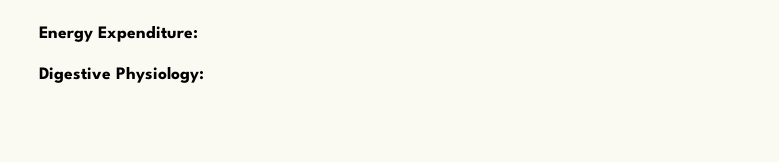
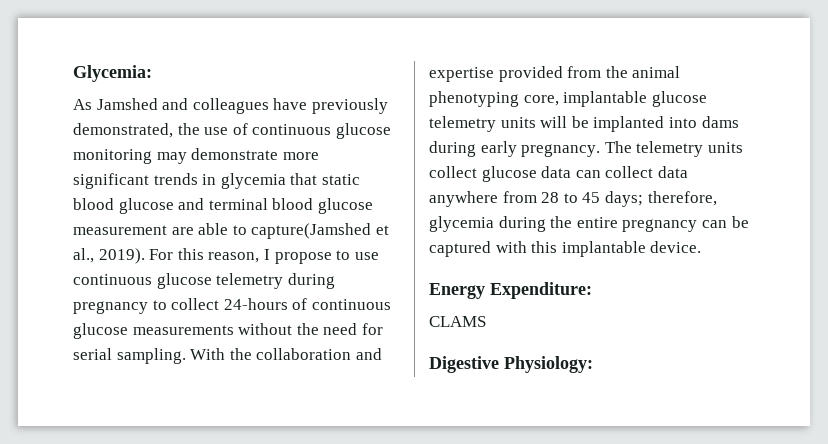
(39, 34) none -> [73,65,152,82] [73,98,388,114] [73,123,391,139] [73,148,319,164] [73,173,360,189] [73,198,373,214] [73,223,389,239] [73,248,379,264] [73,273,335,289] [73,298,391,314] [73,323,383,339] [73,348,382,364] [429,66,681,82] [429,91,707,107] [429,116,739,132] [429,141,743,157] [429,166,688,182] [429,191,717,207] [429,216,749,232] [429,241,702,257] Glycemia: // As Jamshed and colleagues have previously demonstrated, the use of continuous glucose monitoring may demonstrate more significant trends in glycemia that static blood glucose and terminal blood glucose measurement are able to capture(Jamshed et al., 2019). For this reason, I propose to use continuous glucose telemetry during pregnancy to collect 24-hours of continuous glucose measurements without the need for serial sampling. With the collaboration and expertise provided from the animal phenotyping core, implantable glucose telemetry units will be implanted into dams during early pregnancy. The telemetry units collect glucose data can collect data anywhere from 28 to 45 days; therefore, glycemia during the entire pregnancy can be captured with this implantable device. //
(198, 33) none -> [429,316,486,327] // CLAMS

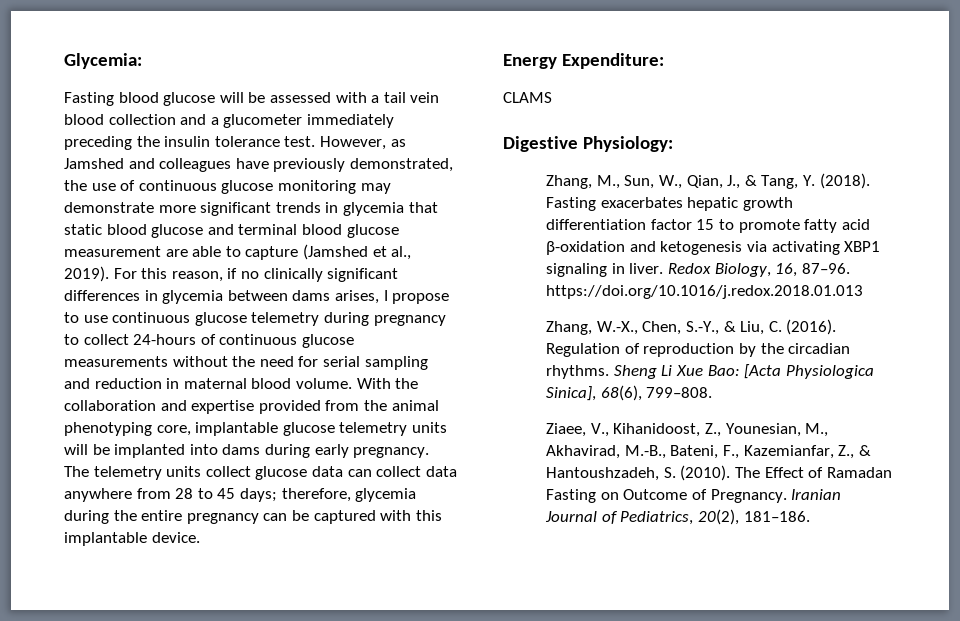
[73,99,92,110] As -> [64,92,440,106] [64,114,394,128] [64,136,406,150] Fasting blood glucose will be assessed with a tail vein blood collection and a glucometer immediately preceding the insulin tolerance test. However, as
[251,223,372,239] capture(Jamshed -> [245,244,368,260] capture (Jamshed
(260, 257) none -> [227,268,399,282] [64,290,379,304] if no clinically significant differences in glycemia between dams arises,
[116,348,186,364] sampling. -> [364,356,428,370] [64,378,352,389] sampling and reduction in maternal blood volume.
(593, 364) none -> [546,173,870,189] [546,197,794,211] [546,219,870,233] [546,241,881,255] [546,263,850,277] [546,285,864,299] [546,319,837,335] [546,343,851,357] [546,364,874,379] [546,385,713,401] [546,423,829,437] [546,445,871,459] [546,465,892,481] [546,489,842,503] [545,509,810,525] // Zhang, M., Sun, W., Qian, J., & Tang, Y. (2018). Fasting exacerbates hepatic growth differentiation factor 15 to promote fatty acid β-oxidation and ketogenesis via activating XBP1 signaling in liver. Redox Biology, 16, 87–96. https://doi.org/10.1016/j.redox.2018.01.013 // Zhang, W.-X., Chen, S.-Y., & Liu, C. (2016). Regulation of reproduction by the circadian rhythms. Sheng Li Xue Bao: [Acta Physiologica Sinica], 68(6), 799–808. // Ziaee, V., Kihanidoost, Z., Younesian, M., Akhavirad, M.-B., Bateni, F., Kazemianfar, Z., & Hantoushzadeh, S. (2010). The Effect of Ramadan Fasting on Outcome of Pregnancy. Iranian Journal of Pediatrics, 20(2), 181–186.

